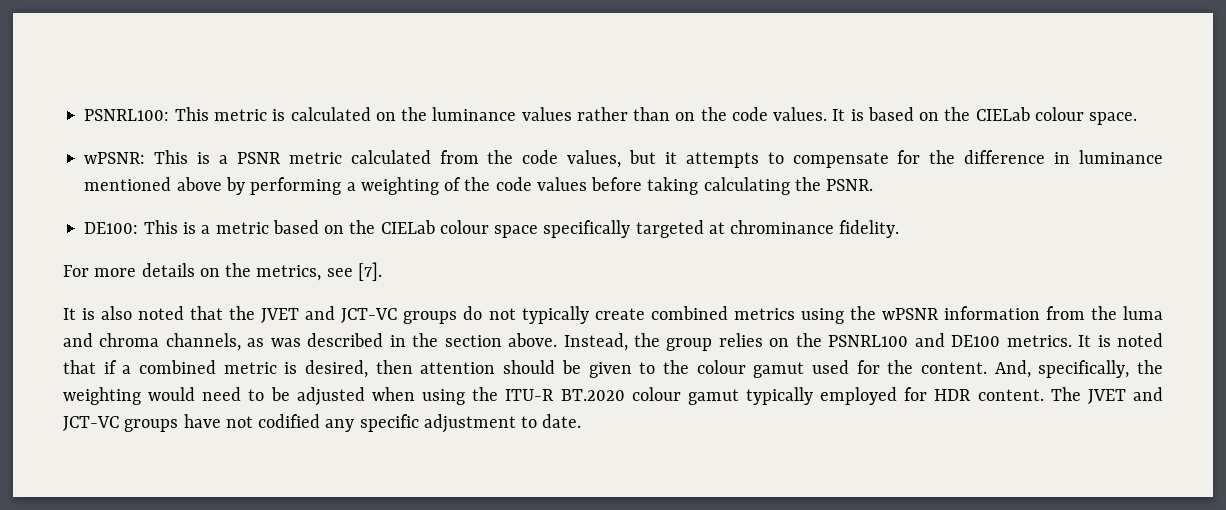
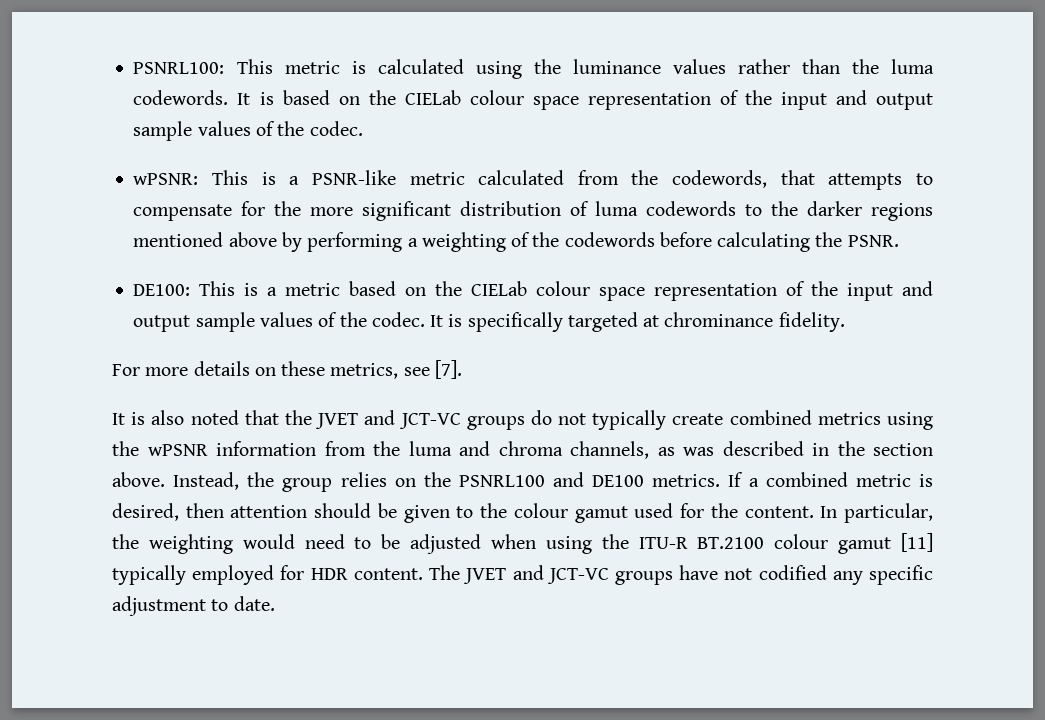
[375,112,396,121] on -> [475,61,522,79] using
[675,107,828,121] on the code values. -> [851,59,935,74] [133,90,229,105] the luma codewords.
[1089,112,1138,125] space. -> [532,90,933,110] [133,121,363,141] space representation of the input and output sample values of the codec.
[236,152,281,164] PSNR -> [311,170,396,185] PSNR-like
[522,150,677,168] code values, but it -> [672,170,815,188] codewords, that
[964,150,1164,164] difference in luminance -> [310,201,933,221] more significant distribution of luma codewords to the darker regions
[495,177,699,195] code values before taking -> [564,232,712,247] codewords before
(539, 231) none -> [654,281,933,301] [133,312,463,332] representation of the input and output sample values of the codec. It is
[225,263,252,277] the -> [281,361,326,376] these
[1078,333,1164,347] [63,360,117,374] It is noted that if -> [728,472,744,487] If
[994,360,1130,378] And, specifically, -> [820,503,934,523] In particular,
[560,387,739,405] BT.2020 colour gamut -> [697,533,933,554] BT.2100 colour gamut [11]

